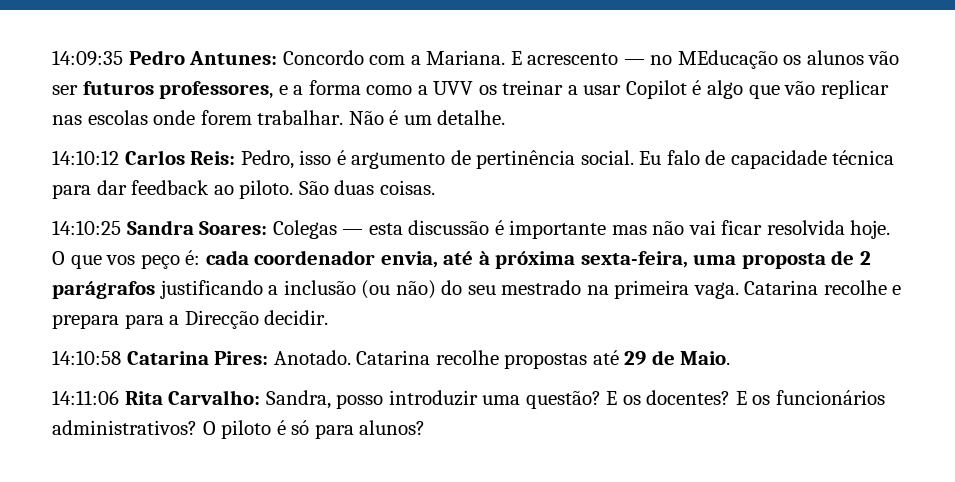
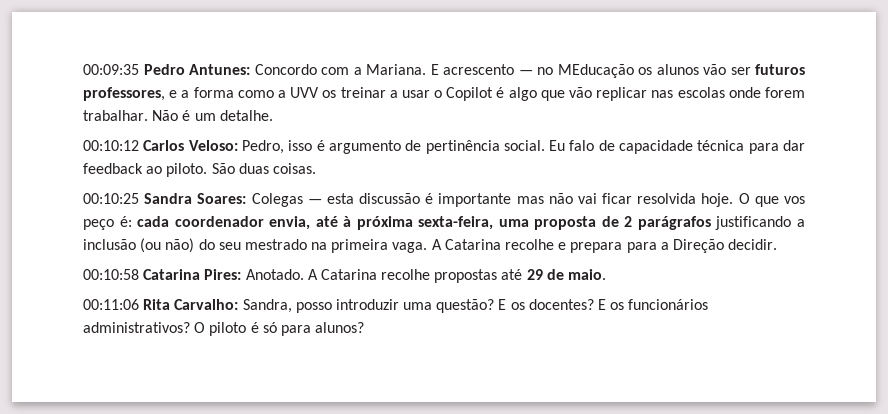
[52,50,123,66] 14:09:35 -> [83,64,139,75] 00:09:35
(622, 90) none -> [434,90,443,98] o
[52,150,236,165] 14:10:12 Carlos Reis: -> [83,140,238,151] 00:10:12 Carlos Veloso:
[52,220,121,235] 14:10:25 -> [83,193,139,204] 00:10:25
(739, 290) none -> [431,239,442,250] A
[184,310,259,329] Direcção -> [672,239,724,253] Direção
[52,350,121,365] 14:10:58 -> [83,269,139,280] 00:10:58
(351, 357) none -> [307,269,318,280] A
[680,351,731,365] [52,390,119,405] Maio. // 14:11:06 -> [568,269,607,280] [83,299,139,310] maio. // 00:11:06

